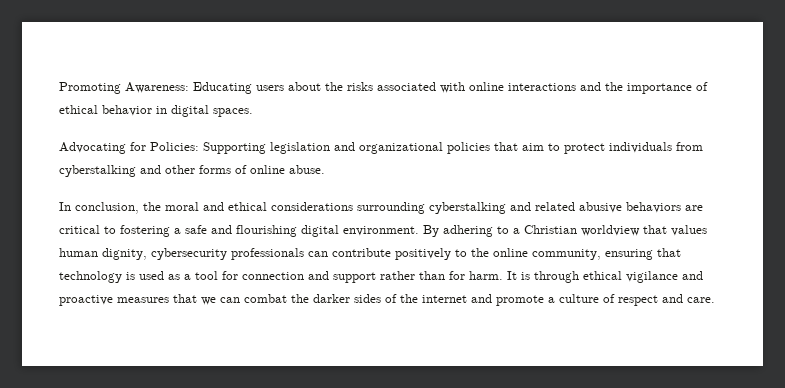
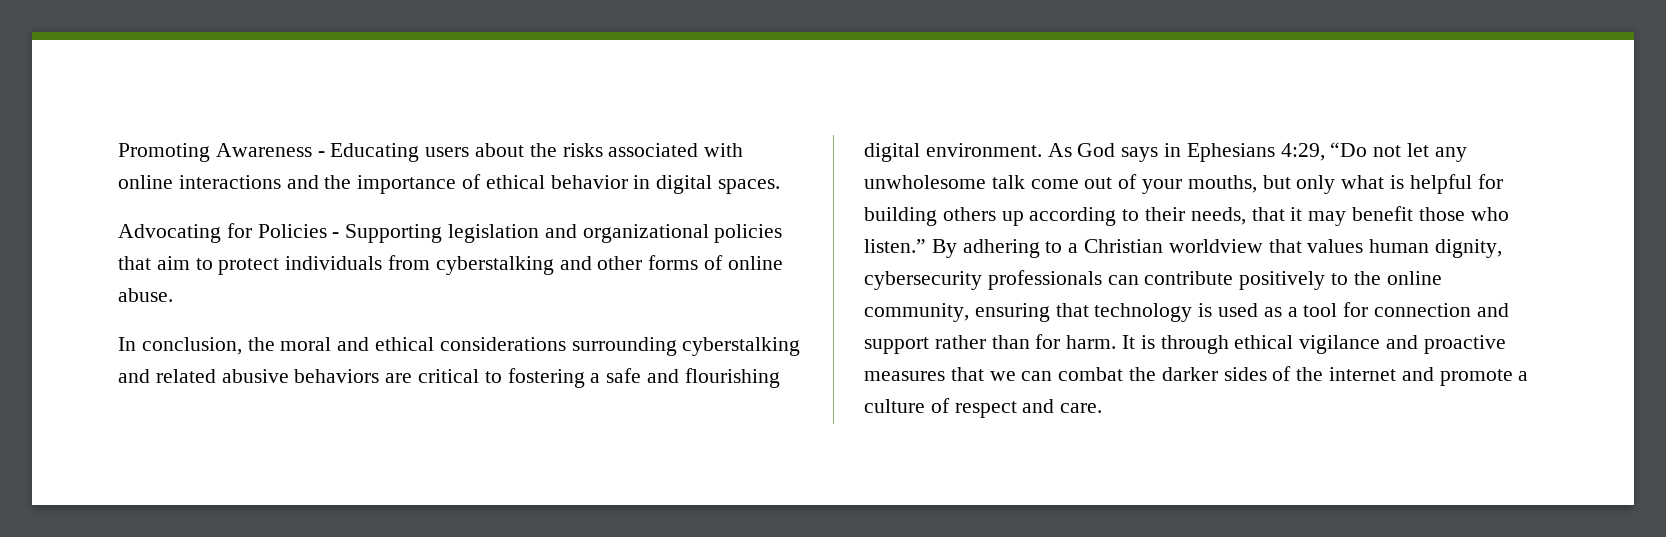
[125,82,189,93] Awareness: -> [215,143,325,157] Awareness -
[150,142,199,151] Policies: -> [257,224,340,238] Policies -
(419, 231) none -> [1047,142,1467,162] [864,174,1503,194] [864,206,1509,226] [864,239,926,253] As God says in Ephesians 4:29, “Do not let any unwholesome talk come out of your mouths, but only what is helpful for building others up according to their needs, that it may benefit those who listen.”

